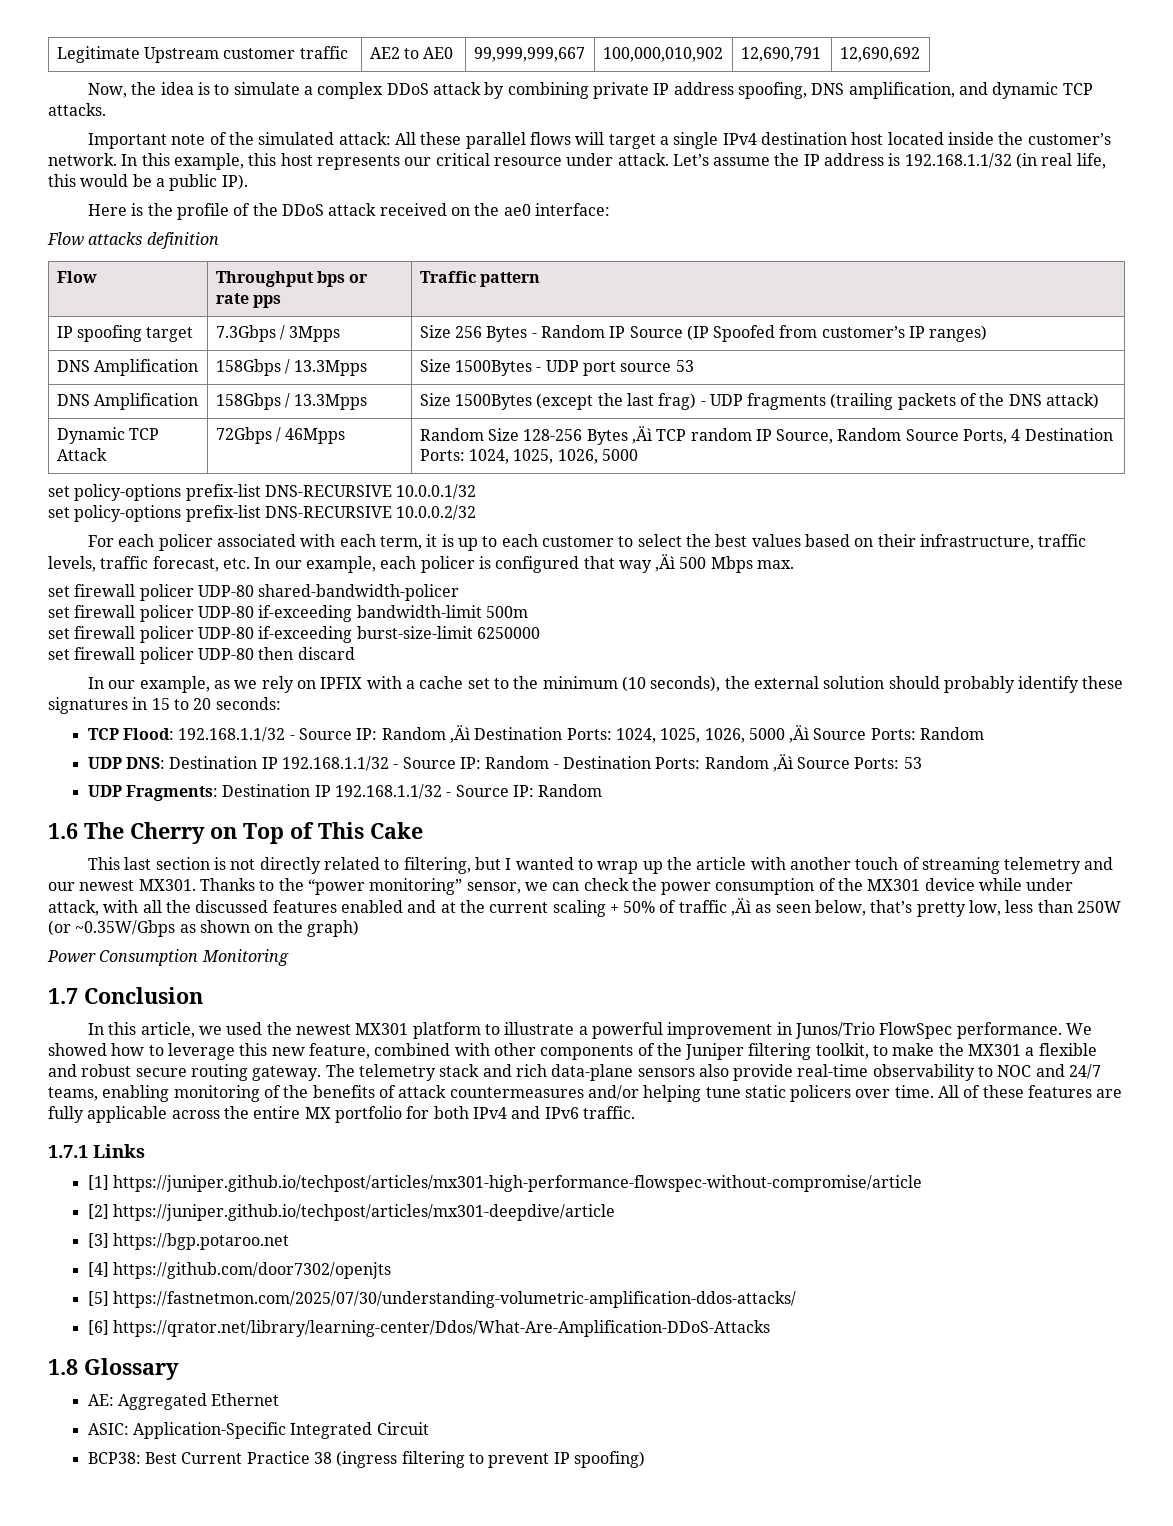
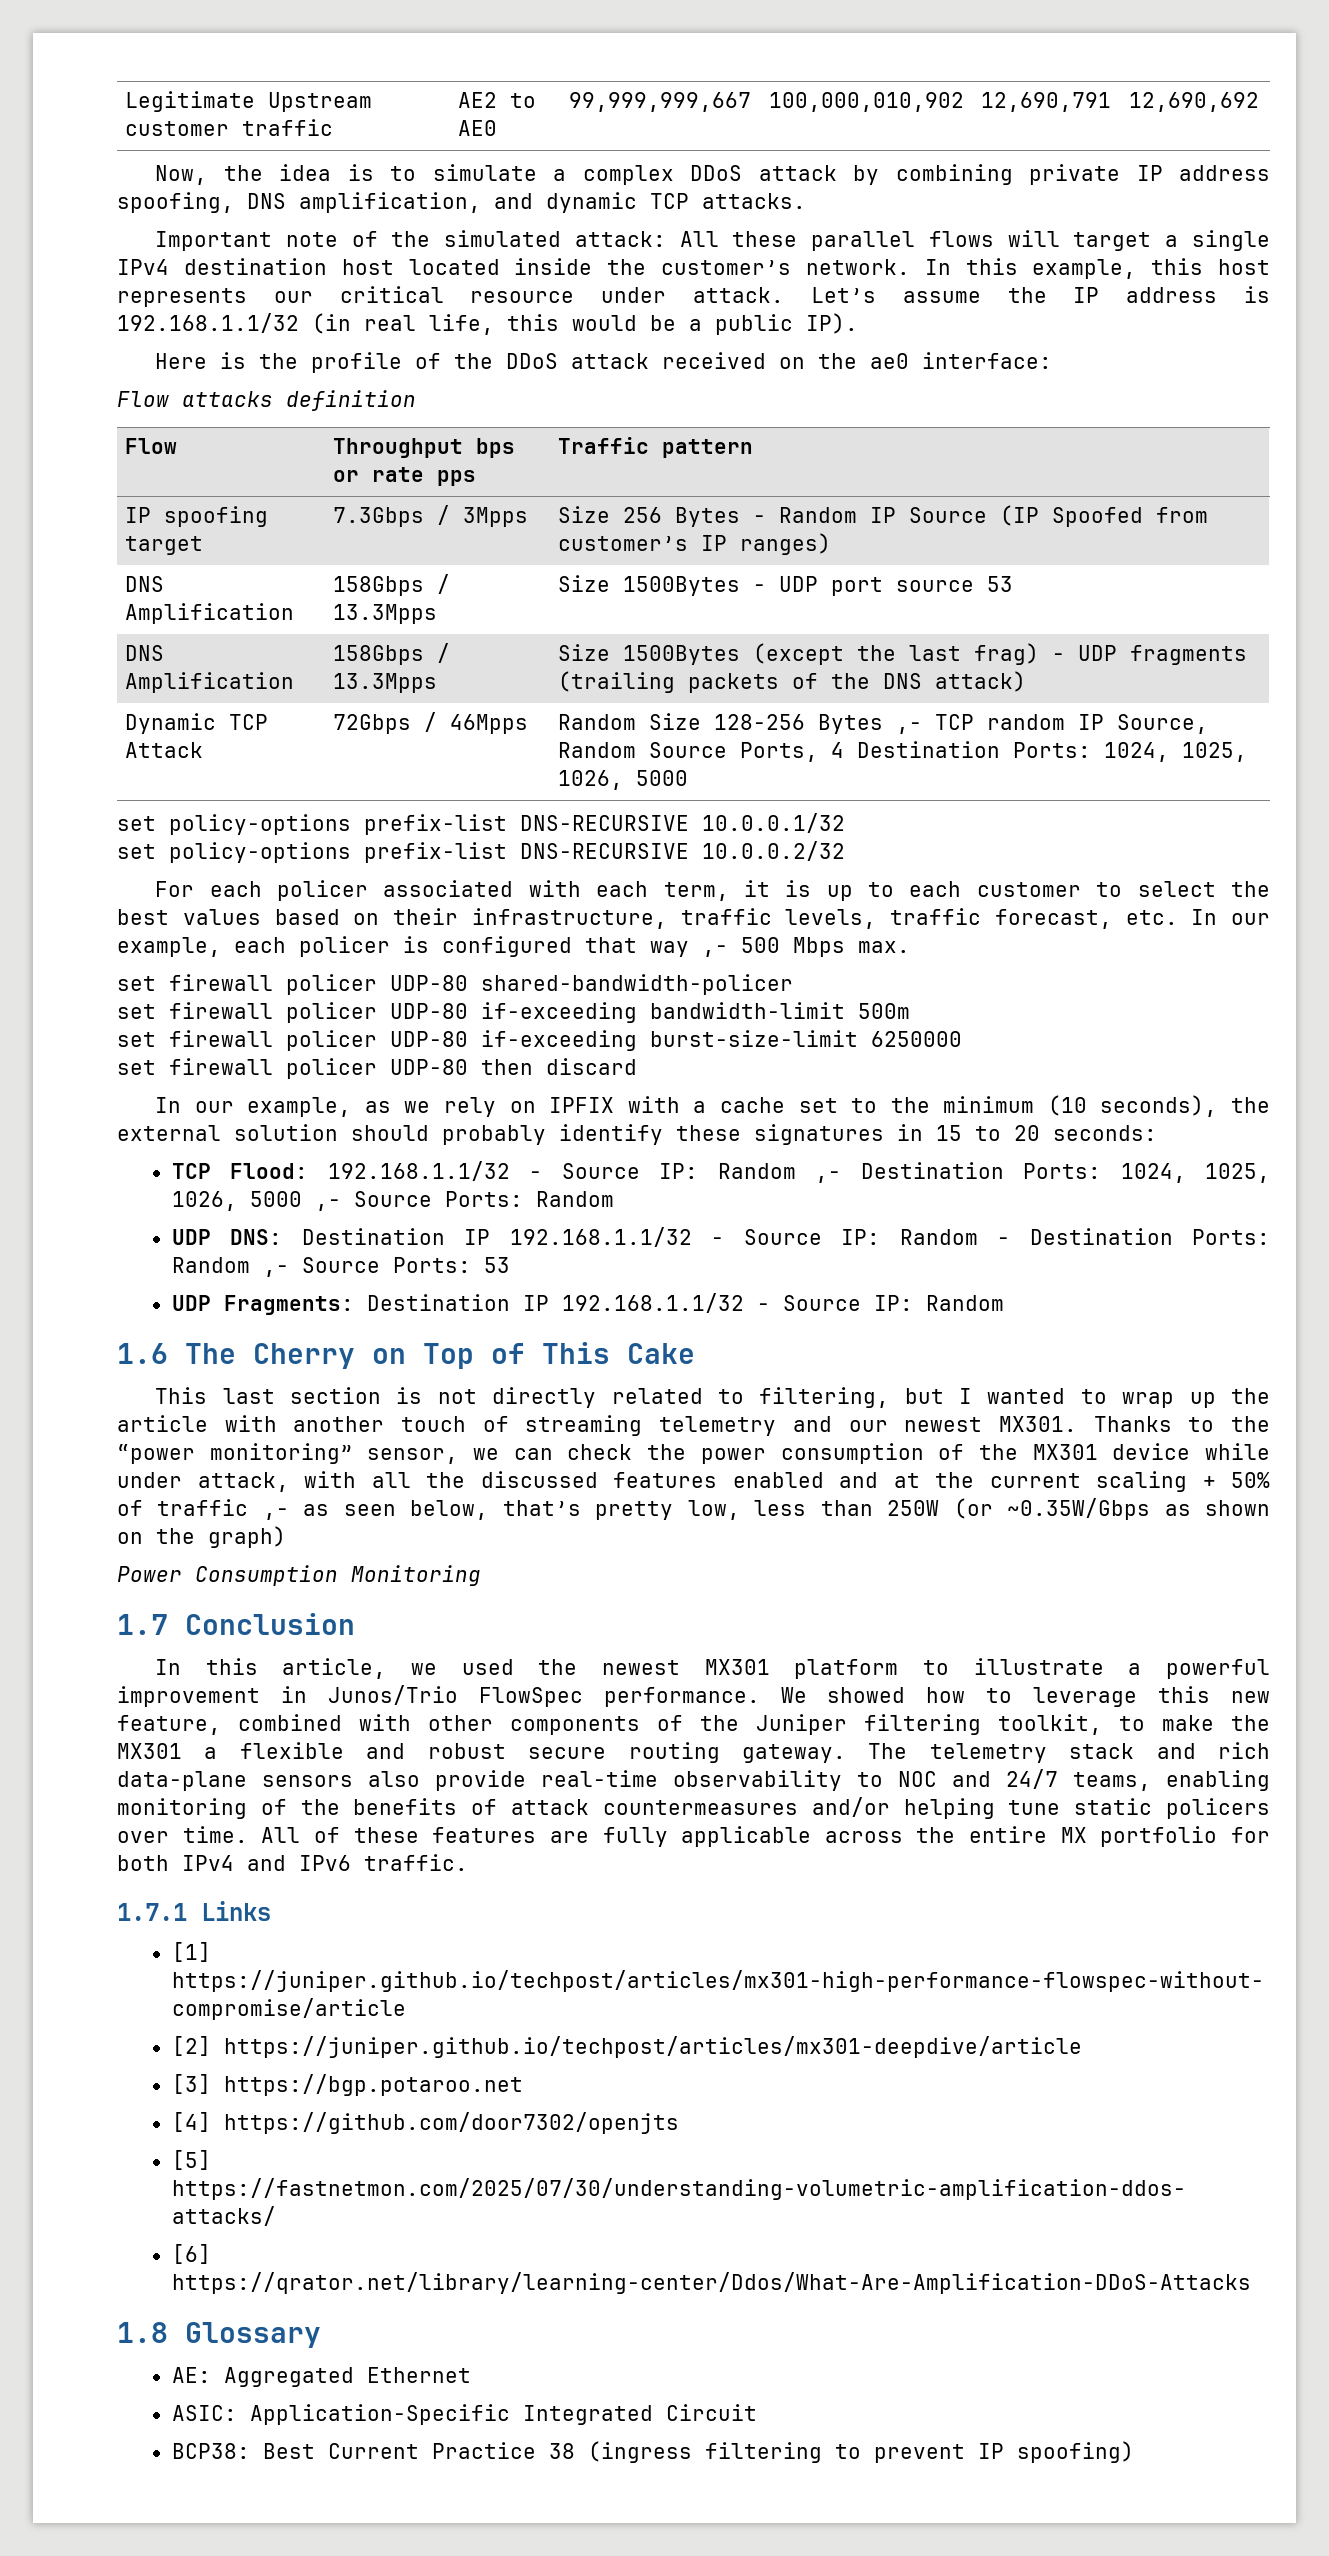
[631,426,652,444] ,Äì -> [896,722,923,734] ,-
[655,554,676,572] ,Äì -> [702,945,728,957] ,-
[449,725,810,743] ,Äì Destination Ports: 1024, 1025, 1026, 5000 ,Äì -> [815,1162,1271,1183] [171,1191,341,1211] ,- Destination Ports: 1024, 1025, 1026, 5000 ,-
[772,754,793,772] ,Äì -> [262,1265,289,1277] ,-
[731,898,752,916] ,Äì -> [262,1508,289,1520] ,-

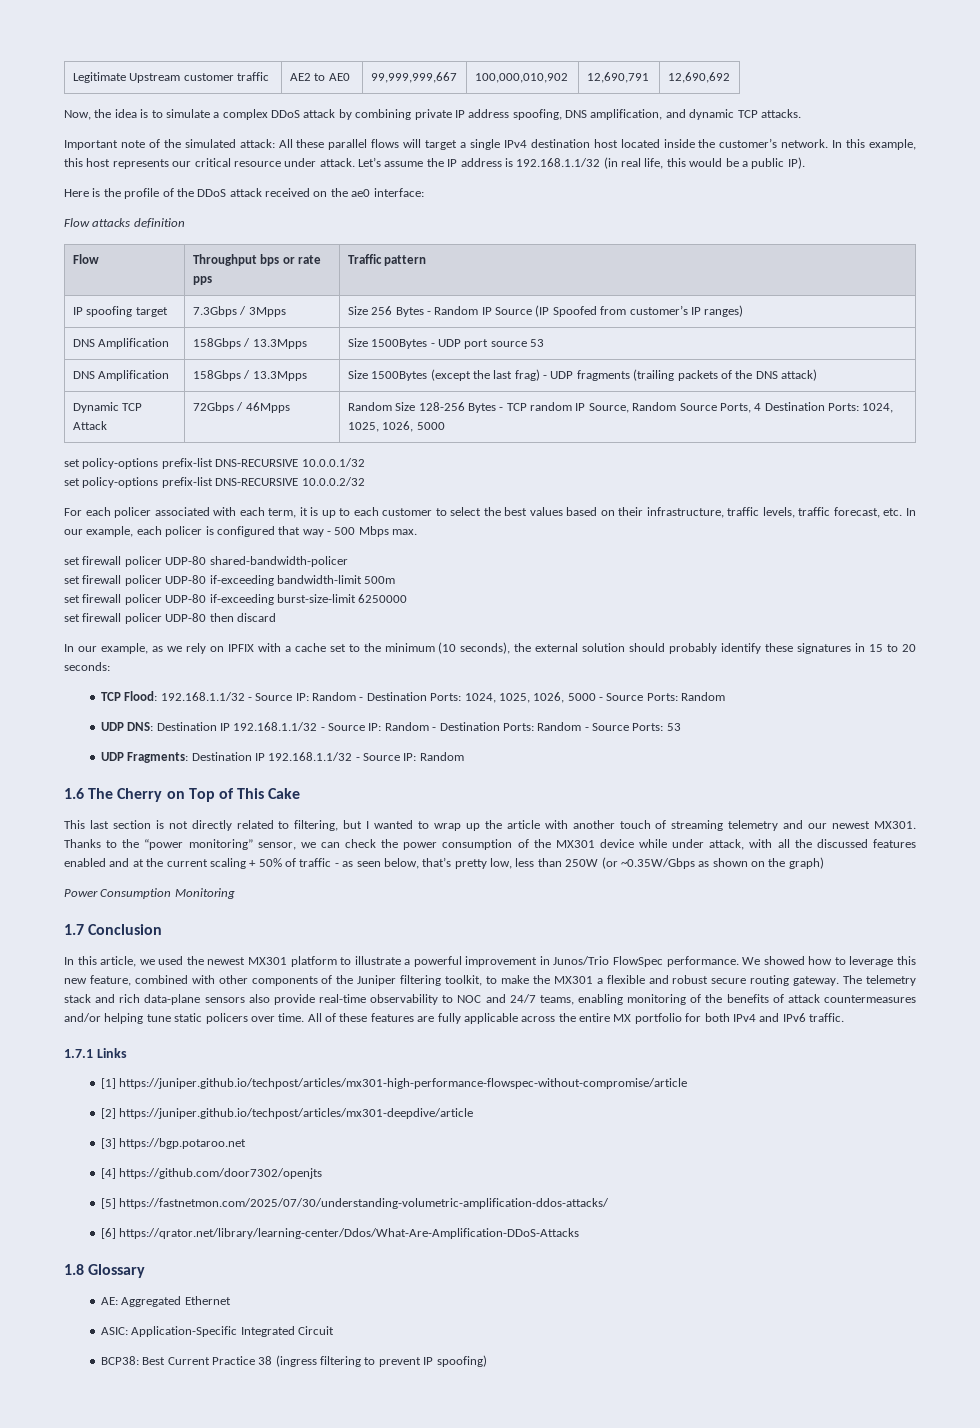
[896,722,923,734] ,- -> [499,407,504,411] -
[702,945,728,957] ,- -> [327,531,331,535] -
[815,1162,1271,1183] [171,1191,341,1211] ,- Destination Ports: 1024, 1025, 1026, 5000 ,- -> [359,692,604,703] - Destination Ports: 1024, 1025, 1026, 5000 -
[262,1265,289,1277] ,- -> [584,727,589,731] -
[262,1508,289,1520] ,- -> [334,863,339,867] -

